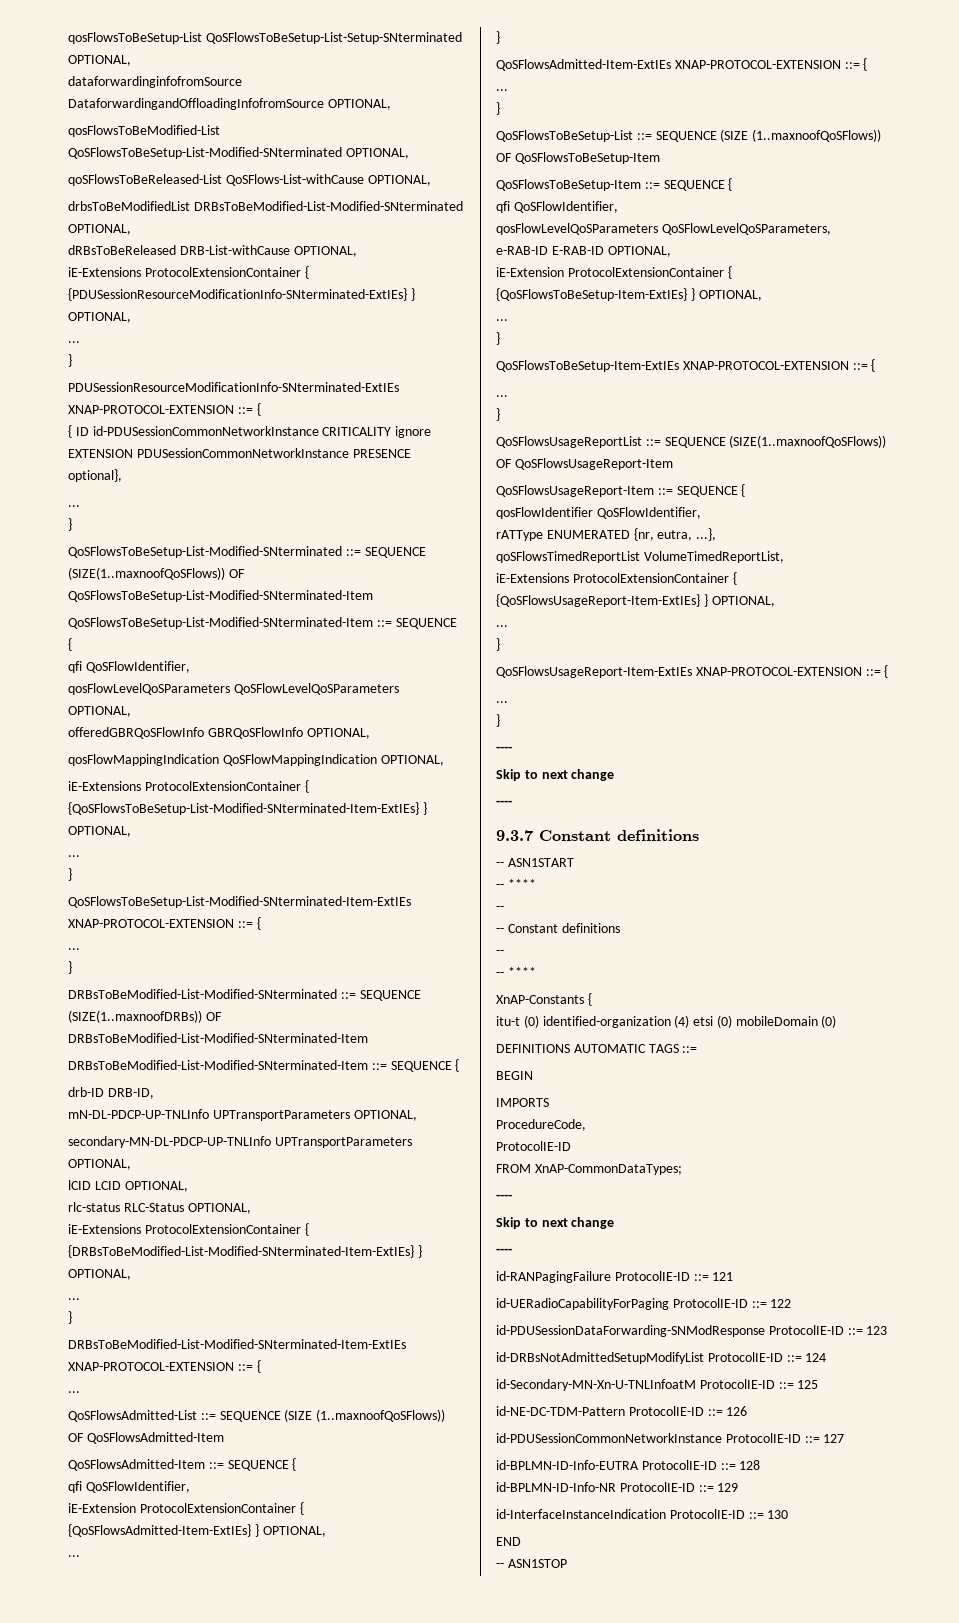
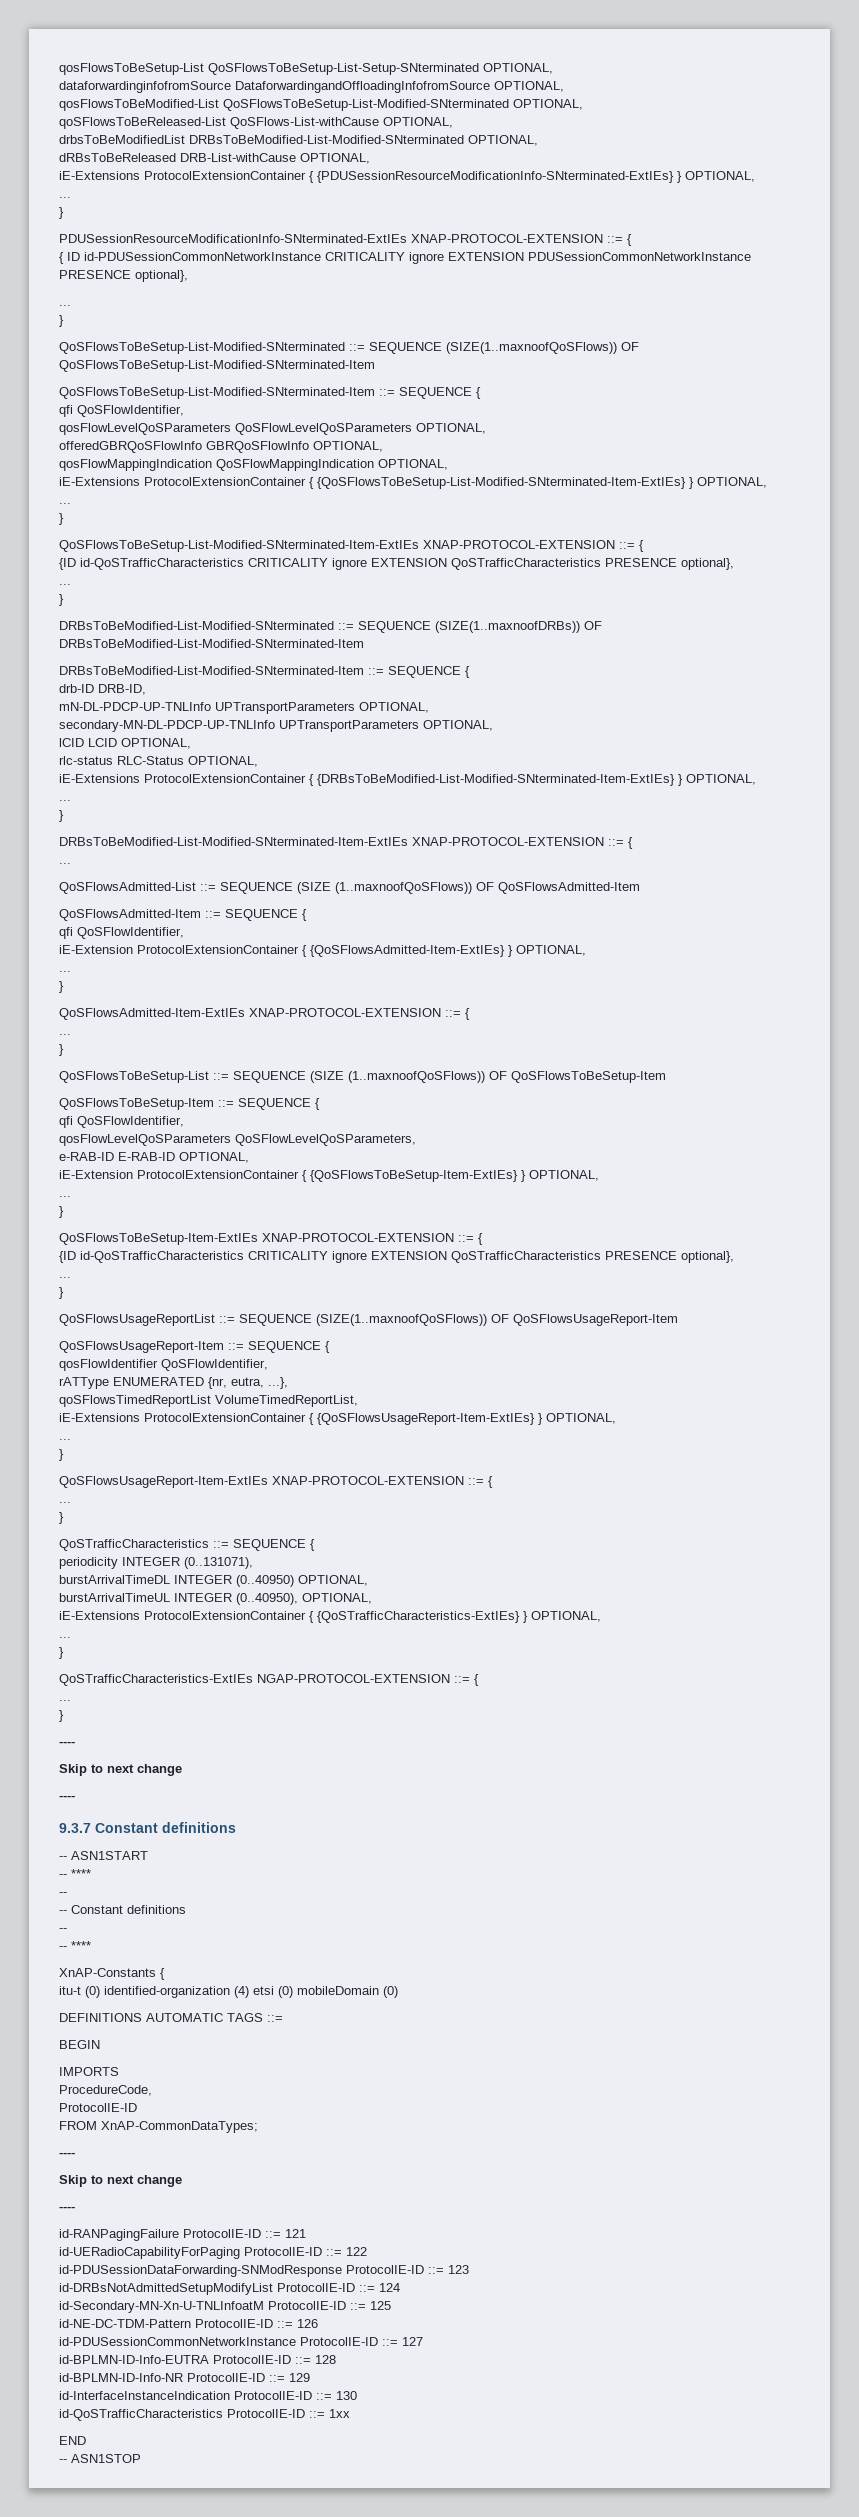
(261, 923) none -> [59,558,734,570] // {ID id-QoSTrafficCharacteristics CRITICALITY ignore EXTENSION QoSTrafficCharacteristics PRESENCE optional},
(876, 365) none -> [59,1251,734,1263] // {ID id-QoSTrafficCharacteristics CRITICALITY ignore EXTENSION QoSTrafficCharacteristics PRESENCE optional},
(500, 720) none -> [59,1539,315,1551] [59,1557,253,1569] [59,1575,368,1587] [59,1593,372,1605] [59,1611,601,1623] [59,1637,71,1638] [59,1647,64,1659] [59,1674,479,1686] [59,1700,71,1701] [59,1710,64,1722] // QoSTrafficCharacteristics ::= SEQUENCE { // periodicity INTEGER (0..131071), // burstArrivalTimeDL INTEGER (0..40950) OPTIONAL, // burstArrivalTimeUL INTEGER (0..40950), OPTIONAL, // iE-Extensions ProtocolExtensionContainer { {QoSTrafficCharacteristics-ExtIEs} } OPTIONAL, // ... // } // QoSTrafficCharacteristics-ExtIEs NGAP-PROTOCOL-EXTENSION ::= { // ... // }
(789, 1514) none -> [59,2409,350,2421] // id-QoSTrafficCharacteristics ProtocolIE-ID ::= 1xx

